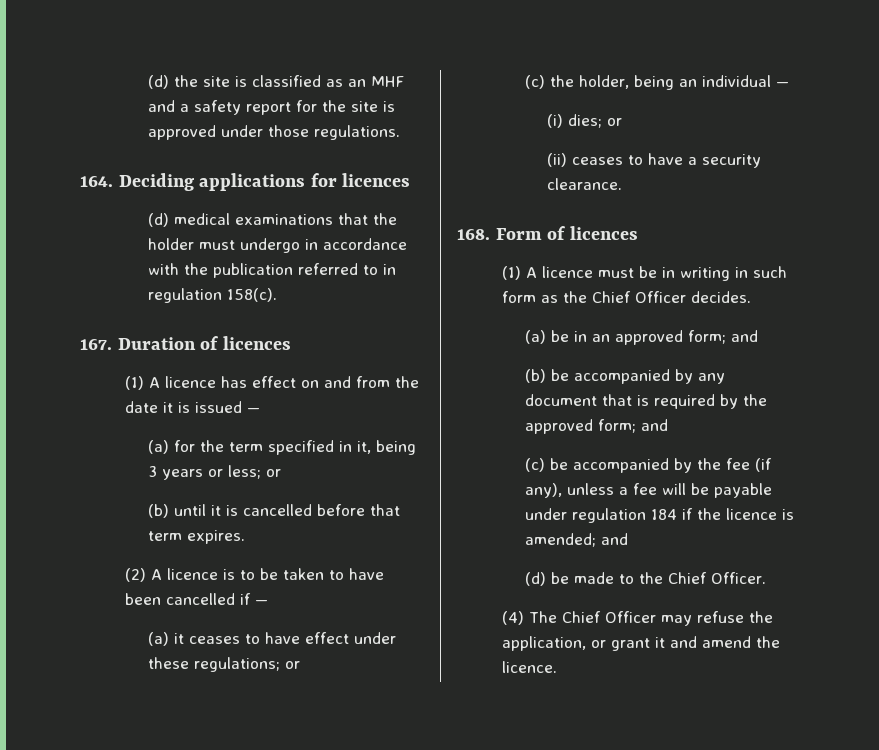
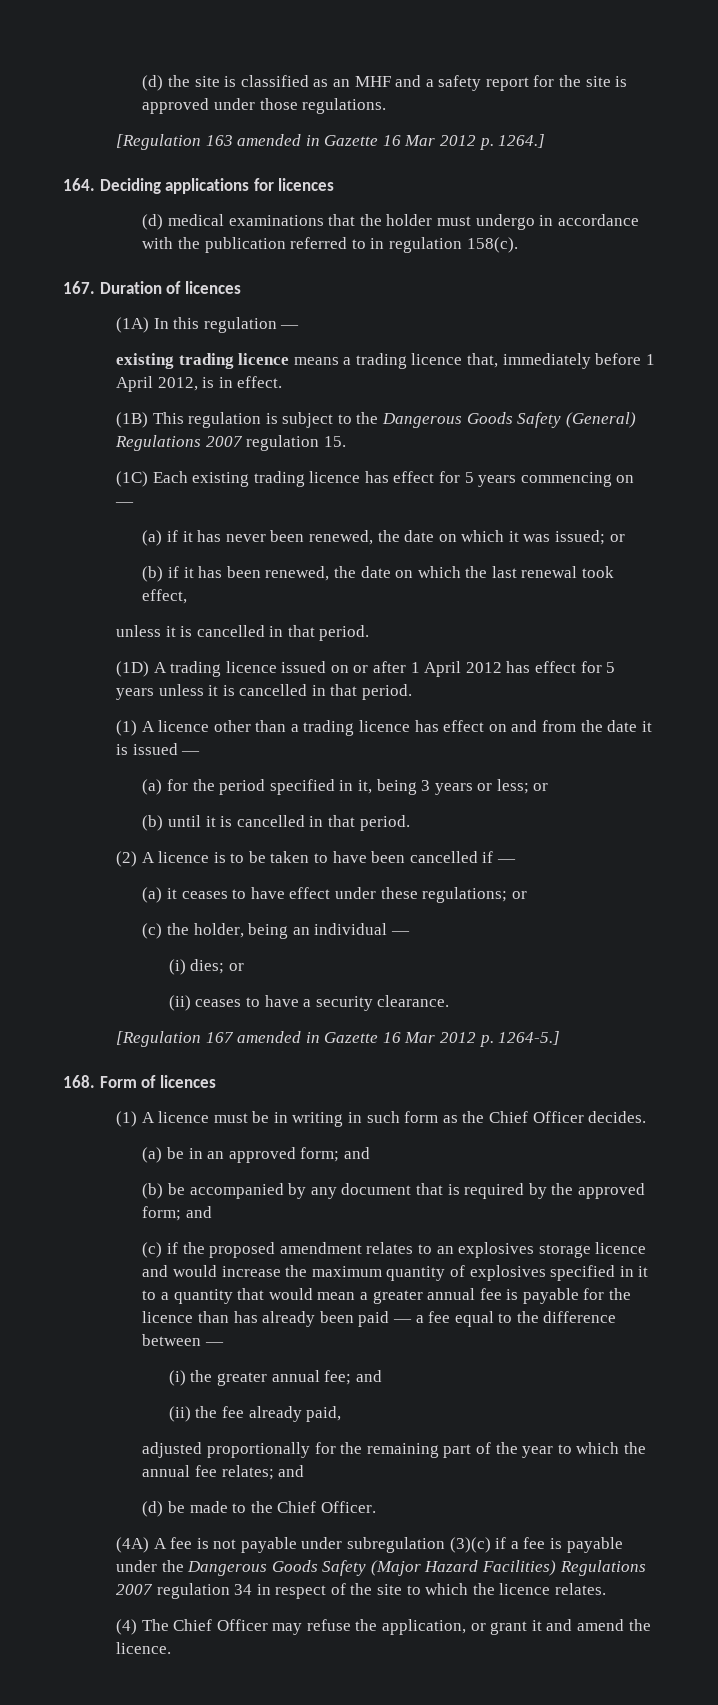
(400, 132) none -> [115,134,546,150] // [Regulation 163 amended in Gazette 16 Mar 2012 p. 1264.]
[125,376,161,390] (1) A -> [115,317,300,333] [115,353,655,369] [115,376,283,392] [115,412,636,428] [114,435,346,451] [115,471,635,487] [114,502,134,506] [142,530,625,546] [142,566,615,582] [142,589,188,604] [115,625,370,641] [115,661,616,677] [115,684,413,700] [115,720,355,736] (1A) In this regulation — // existing trading licence means a trading licence that, immediately before 1 April 2012, is in effect. // (1B) This regulation is subject to the Dangerous Goods Safety (General) Regulations 2007 regulation 15. // (1C) Each existing trading licence has effect for 5 years commencing on — // (a) if it has never been renewed, the date on which it was issued; or // (b) if it has been renewed, the date on which the last renewal took effect, // unless it is cancelled in that period. // (1D) A trading licence issued on or after 1 April 2012 has effect for 5 years unless it is cancelled in that period. // (1) A licence other than a trading
[228,442,263,452] term -> [219,779,266,795] period
[316,504,400,516] [147,530,245,544] before that term expires. -> [309,815,410,831] in that period.
(623, 184) none -> [115,1031,561,1047] // [Regulation 167 amended in Gazette 16 Mar 2012 p. 1264-5.]
[549,458,772,473] [524,483,772,498] [524,508,794,523] [524,533,596,547] be accompanied by the fee (if any), unless a fee will be payable under regulation 184 if the licence is amended; -> [166,1242,647,1258] [142,1265,649,1281] [142,1288,632,1304] [142,1311,617,1327] [142,1334,224,1346] [168,1370,382,1386] [168,1406,342,1422] [142,1442,646,1458] [142,1465,274,1480] if the proposed amendment relates to an explosives storage licence and would increase the maximum quantity of explosives specified in it to a quantity that would mean a greater annual fee is payable for the licence than has already been paid — a fee equal to the difference between — // (i) the greater annual fee; and // (ii) the fee already paid, // adjusted proportionally for the remaining part of the year to which the annual fee relates;
(766, 578) none -> [115,1537,623,1553] [115,1560,646,1576] [115,1583,607,1599] // (4A) A fee is not payable under subregulation (3)(c) if a fee is payable under the Dangerous Goods Safety (Major Hazard Facilities) Regulations 2007 regulation 34 in respect of the site to which the licence relates.

